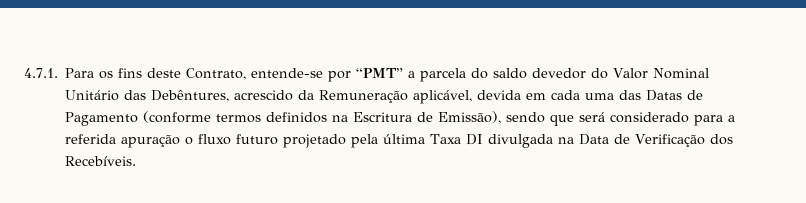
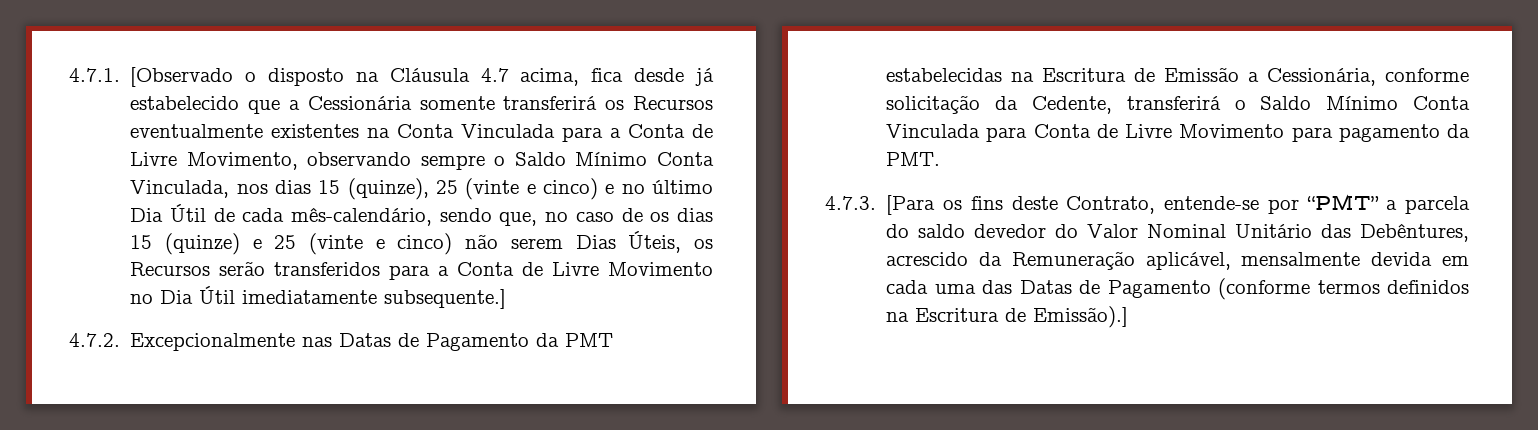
[65,68,95,78] Para -> [130,67,714,87] [130,96,713,114] [130,124,713,142] [130,152,714,170] [130,178,713,200] [130,203,714,226] [130,230,713,255] [130,261,713,280] [130,285,507,309] [69,333,614,351] [886,67,1469,86] [886,95,1470,114] [886,124,1470,142] [886,152,941,166] [825,195,936,215] [Observado o disposto na Cláusula 4.7 acima, fica desde já estabelecido que a Cessionária somente transferirá os Recursos eventualmente existentes na Conta Vinculada para a Conta de Livre Movimento, observando sempre o Saldo Mínimo Conta Vinculada, nos dias 15 (quinze), 25 (vinte e cinco) e no último Dia Útil de cada mês-calendário, sendo que, no caso de os dias 15 (quinze) e 25 (vinte e cinco) não serem Dias Úteis, os Recursos serão transferidos para a Conta de Livre Movimento no Dia Útil imediatamente subsequente.] // 4.7.2. Excepcionalmente nas Datas de Pagamento da PMT estabelecidas na Escritura de Emissão a Cessionária, conforme solicitação da Cedente, transferirá o Saldo Mínimo Conta Vinculada para Conta de Livre Movimento para pagamento da PMT. // 4.7.3. [Para
(473, 97) none -> [1241,252,1361,266] mensalmente
[438,111,736,126] [65,134,734,148] [65,156,137,166] Emissão), sendo que será considerado para a referida apuração o fluxo futuro projetado pela última Taxa DI divulgada na Data de Verificação dos Recebíveis. -> [1033,306,1129,328] Emissão).]

